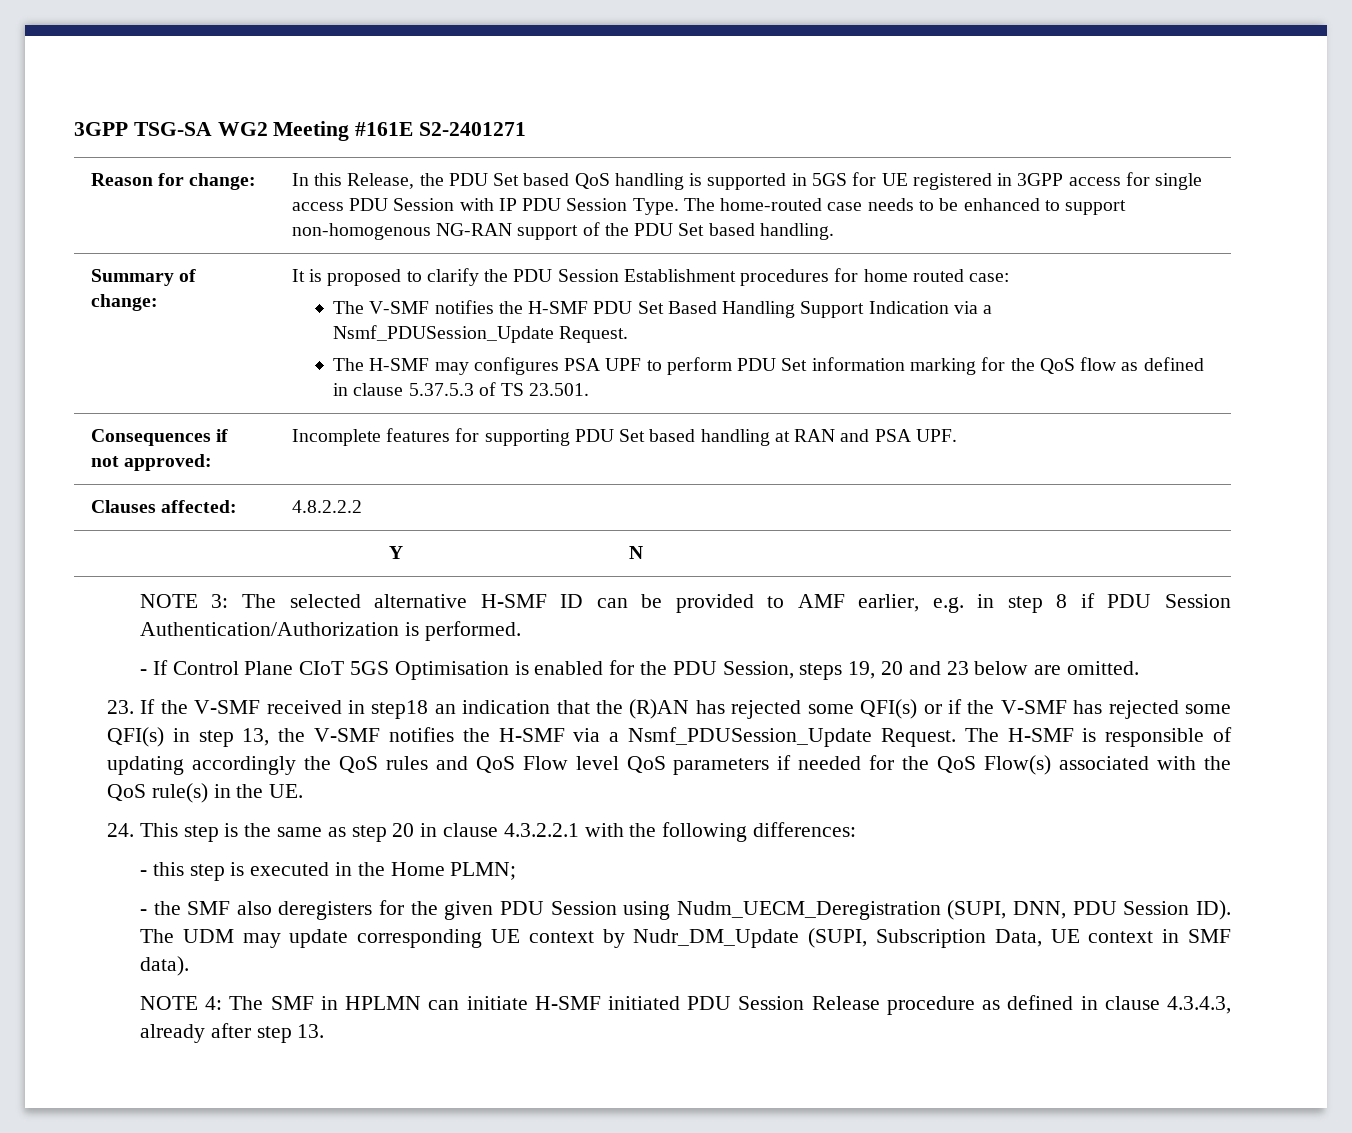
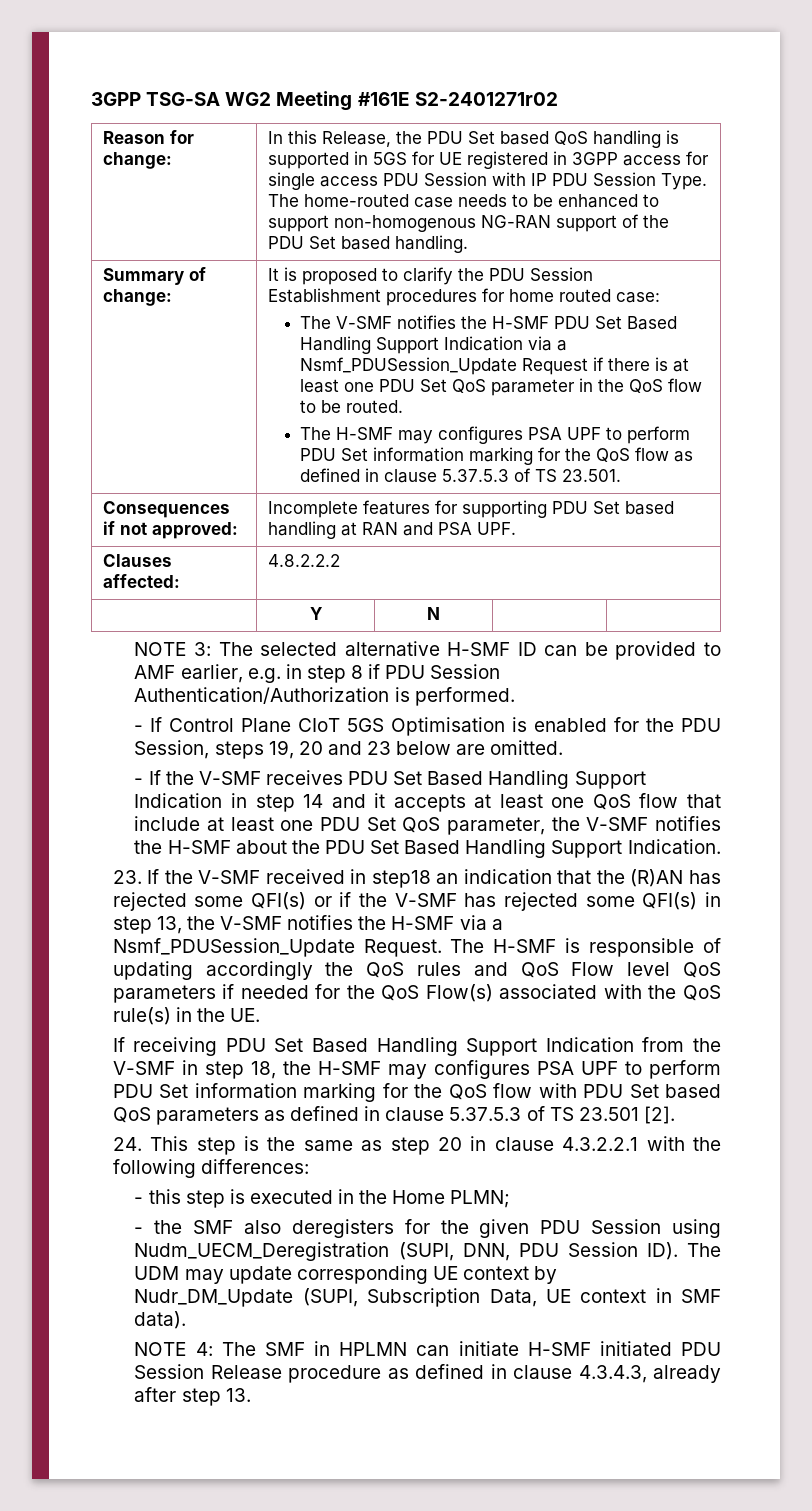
[419,122,527,136] S2-2401271 -> [414,92,558,106] S2-2401271r02
[559,326,629,343] Request. -> [522,357,690,375] [300,378,703,396] [300,400,404,413] Request if there is at least one PDU Set QoS parameter in the QoS flow to be routed.
(1140, 668) none -> [134,770,646,789] [134,793,721,812] [134,816,721,835] [134,839,721,858] // - If the V-SMF receives PDU Set Based Handling Support Indication in step 14 and it accepts at least one QoS flow that include at least one PDU Set QoS parameter, the V-SMF notifies the H-SMF about the PDU Set Based Handling Support Indication.
(304, 791) none -> [112,1037,721,1056] [112,1060,721,1079] [112,1083,722,1102] [112,1106,676,1125] // If receiving PDU Set Based Handling Support Indication from the V-SMF in step 18, the H-SMF may configures PSA UPF to perform PDU Set information marking for the QoS flow with PDU Set based QoS parameters as defined in clause 5.37.5.3 of TS 23.501 [2].

